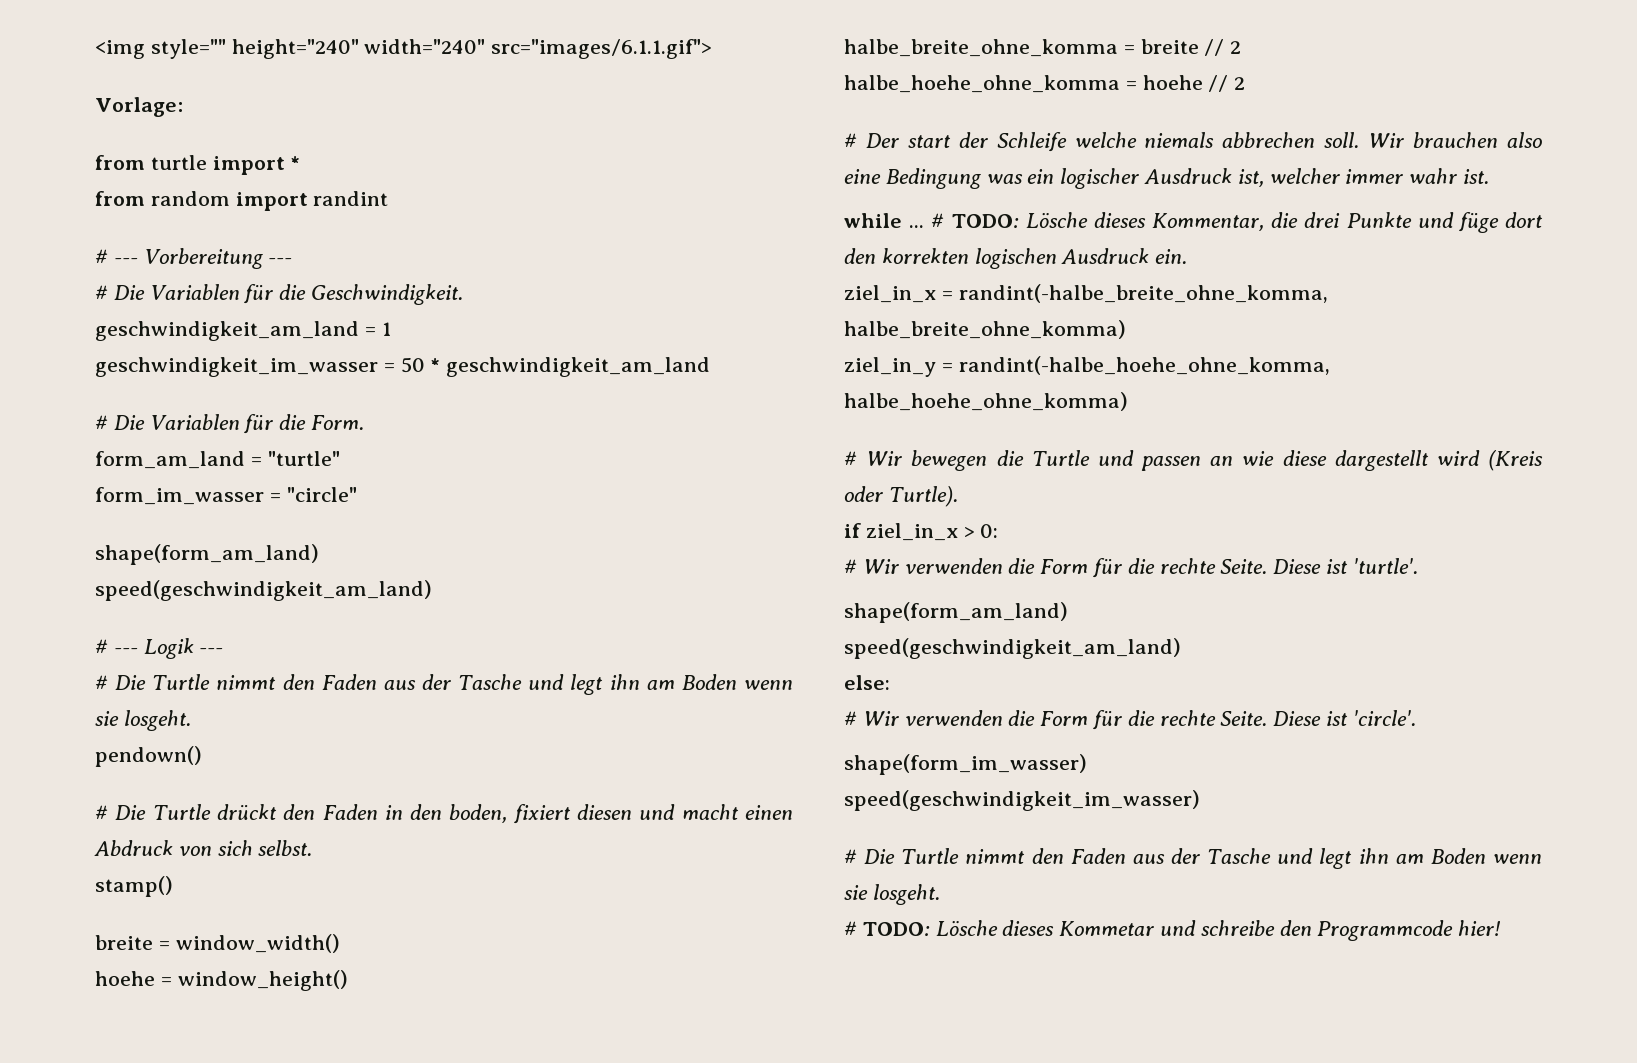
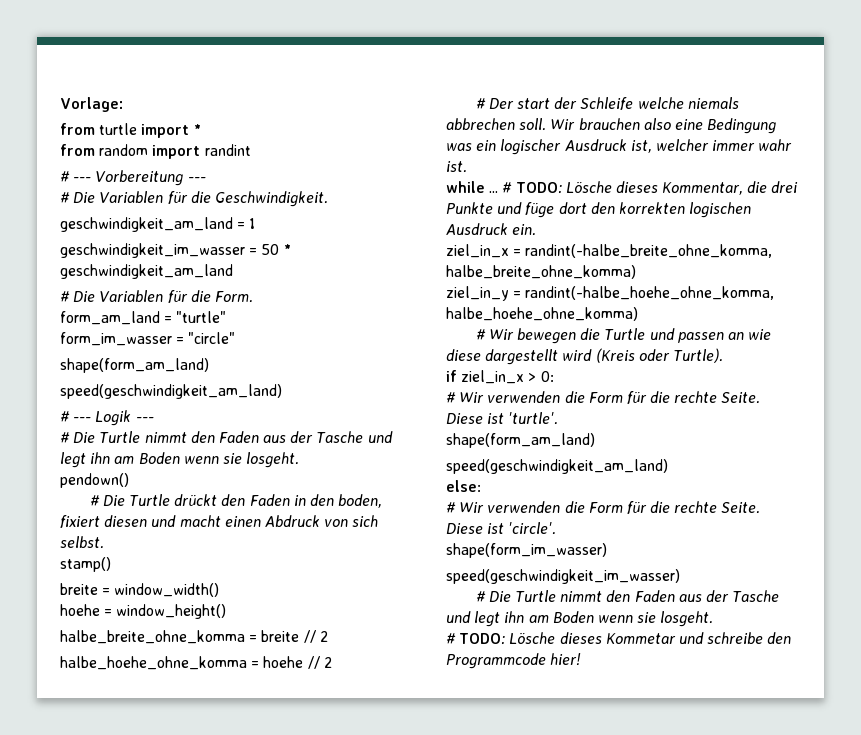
[95,39,713,59] <img style="" height="240" width="240" src="images/6.1.1.gif"> // -> (60, 104) none

